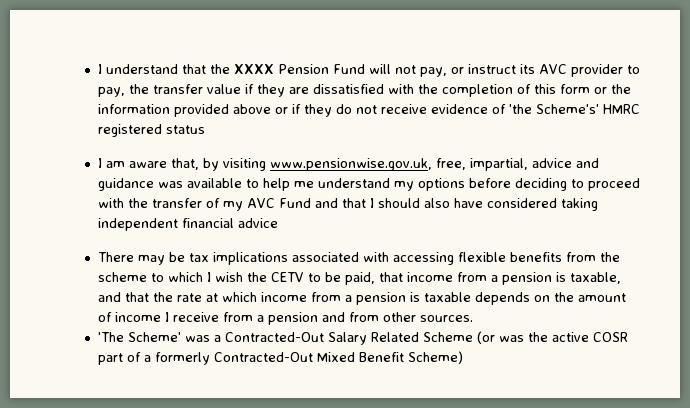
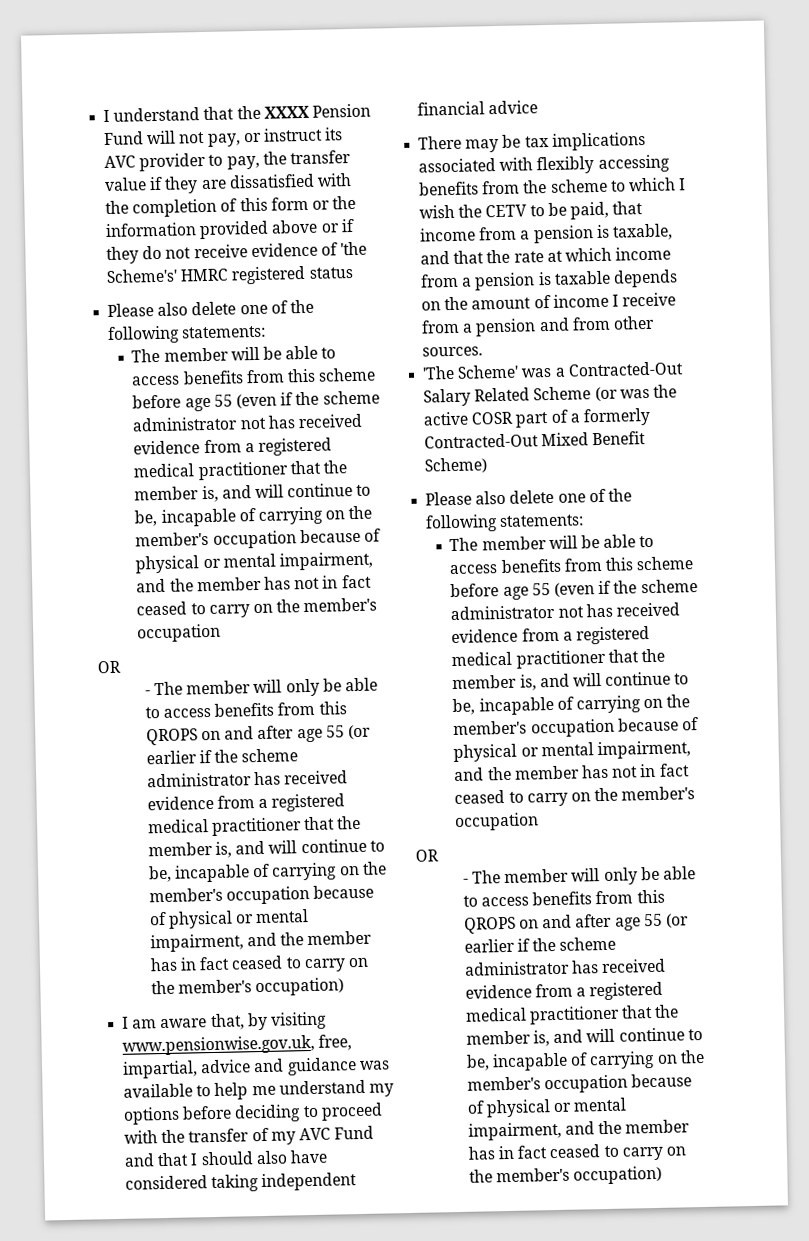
(205, 129) none -> [107,299,314,317] [107,325,267,344] [131,345,337,363] [131,367,377,386] [132,390,380,412] [132,413,364,432] [133,437,333,456] [133,460,348,481] [134,483,372,503] [134,505,373,527] [135,528,382,549] [135,551,374,574] [136,574,372,593] [136,597,378,618] [137,623,222,643] [97,660,122,674] [144,677,378,697] [144,701,347,719] [145,724,371,746] [145,748,299,765] [146,770,349,788] [146,793,346,812] [147,815,362,836] [147,838,385,858] [147,861,387,883] [148,884,375,905] [148,909,310,929] [149,930,373,953] [149,955,369,973] [150,977,345,997] // Please also delete one of the following statements: // The member will be able to access benefits from this scheme before age 55 (even if the scheme administrator not has received evidence from a registered medical practitioner that the member is, and will continue to be, incapable of carrying on the member's occupation because of physical or mental impairment, and the member has not in fact ceased to carry on the member's occupation // OR // - The member will only be able to access benefits from this QROPS on and after age 55 (or earlier if the scheme administrator has received evidence from a registered medical practitioner that the member is, and will continue to be, incapable of carrying on the member's occupation because of physical or mental impairment, and the member has in fact ceased to carry on the member's occupation)
[392,252,506,265] accessing flexible -> [536,154,670,175] flexibly accessing
(463, 357) none -> [425,488,632,506] [425,514,585,533] [449,534,655,552] [449,556,695,575] [450,579,698,600] [450,602,681,621] [451,625,651,645] [451,648,666,669] [452,671,690,691] [452,694,691,716] [453,717,700,738] [453,740,692,763] [454,763,690,782] [454,786,696,807] [454,812,540,832] [415,849,439,862] [462,866,696,885] [462,889,665,907] [463,913,689,934] [463,936,617,953] [464,958,667,976] [464,981,664,1001] [464,1004,680,1025] [465,1027,703,1047] [465,1049,705,1072] [466,1073,693,1094] [466,1097,628,1118] [467,1119,691,1141] [467,1144,686,1161] [468,1165,663,1185] // Please also delete one of the following statements: // The member will be able to access benefits from this scheme before age 55 (even if the scheme administrator not has received evidence from a registered medical practitioner that the member is, and will continue to be, incapable of carrying on the member's occupation because of physical or mental impairment, and the member has not in fact ceased to carry on the member's occupation // OR // - The member will only be able to access benefits from this QROPS on and after age 55 (or earlier if the scheme administrator has received evidence from a registered medical practitioner that the member is, and will continue to be, incapable of carrying on the member's occupation because of physical or mental impairment, and the member has in fact ceased to carry on the member's occupation)

